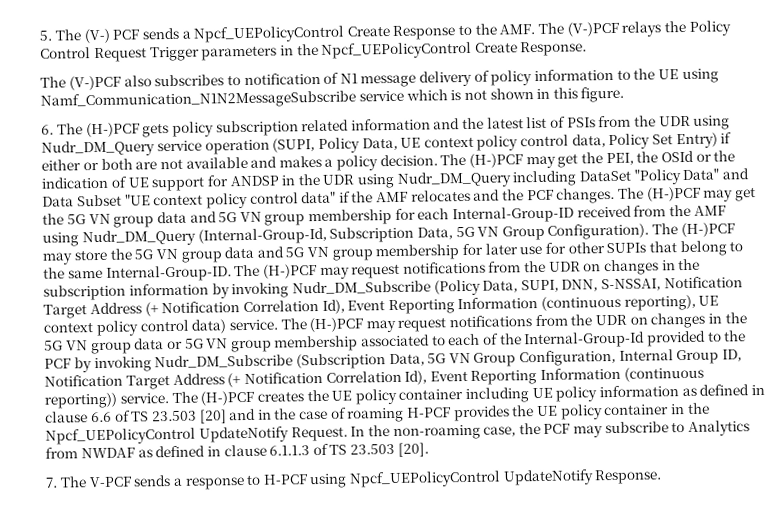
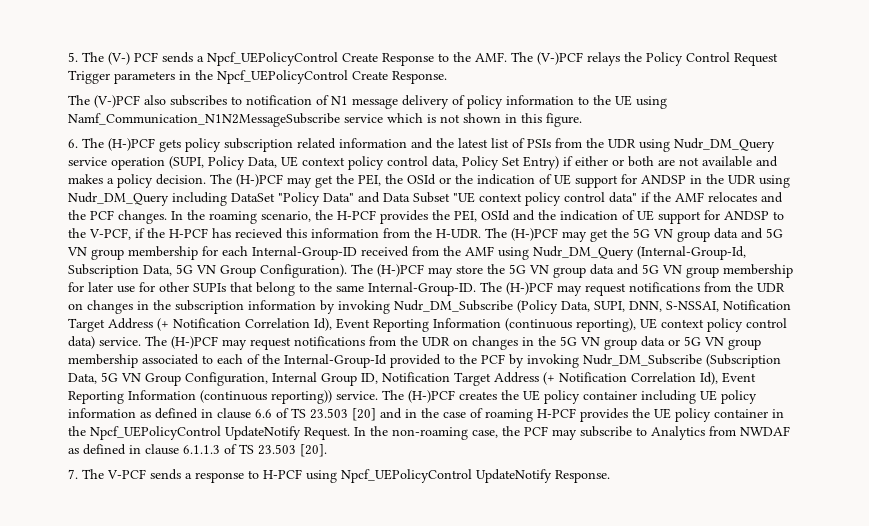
(616, 195) none -> [170,210,784,224] [67,228,481,240] In the roaming scenario, the H-PCF provides the PEI, OSId and the indication of UE support for ANDSP to the V-PCF, if the H-PCF has recieved this information from the H-UDR.

